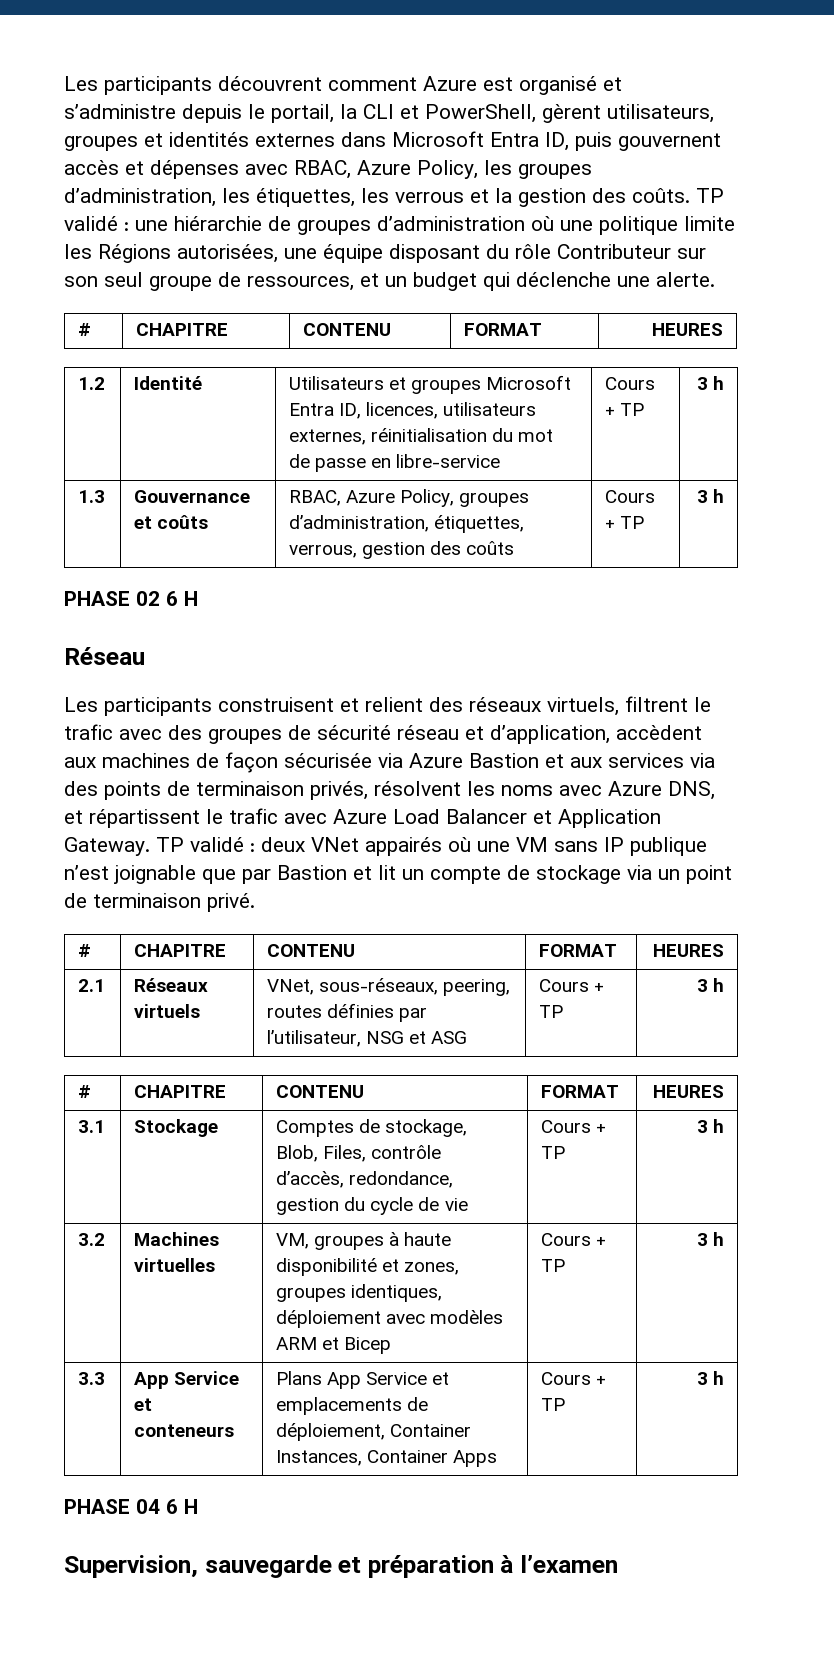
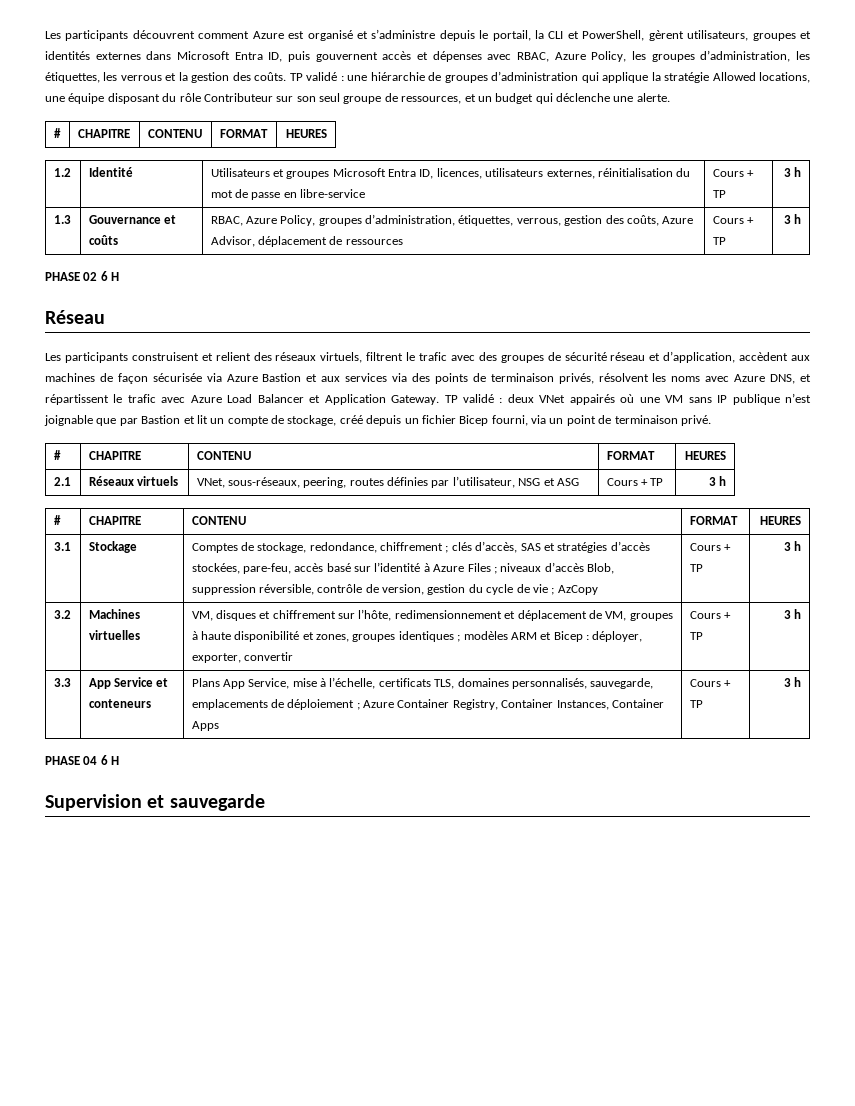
[531,216,735,235] [64,244,278,263] où une politique limite les Régions autorisées, -> [581,72,811,83] qui applique la stratégie Allowed locations,
[466,541,515,555] coûts -> [626,215,694,226] [210,236,403,247] coûts, Azure Advisor, déplacement de ressources
[536,865,621,884] stockage -> [287,415,528,426] stockage, créé depuis un fichier Bicep fourni,
[276,1145,442,1162] [276,1171,454,1188] Blob, Files, contrôle d’accès, redondance, -> [309,541,650,553] [191,562,615,574] [191,584,425,595] redondance, chiffrement ; clés d’accès, SAS et stratégies d’accès stockées, pare-feu, accès basé sur l’identité à Azure Files ; niveaux d’accès Blob, suppression réversible, contrôle de version,
(468, 1204) none -> [551,585,598,595] ; AzCopy
(310, 1241) none -> [215,609,627,621] disques et chiffrement sur l’hôte, redimensionnement et déplacement de VM,
[351,1284,443,1302] [276,1310,426,1328] identiques, déploiement avec -> [398,631,461,642] identiques ;
(392, 1345) none -> [586,631,643,642] [191,652,293,663] : déployer, exporter, convertir
[366,1372,450,1385] [276,1397,429,1415] [276,1423,386,1441] Service et emplacements de déploiement, -> [248,677,654,689] [191,699,498,710] Service, mise à l’échelle, certificats TLS, domaines personnalisés, sauvegarde, emplacements de déploiement ; Azure Container Registry,
[64,1555,619,1578] Supervision, sauvegarde et préparation à l’examen -> [45,794,265,811] Supervision et sauvegarde

